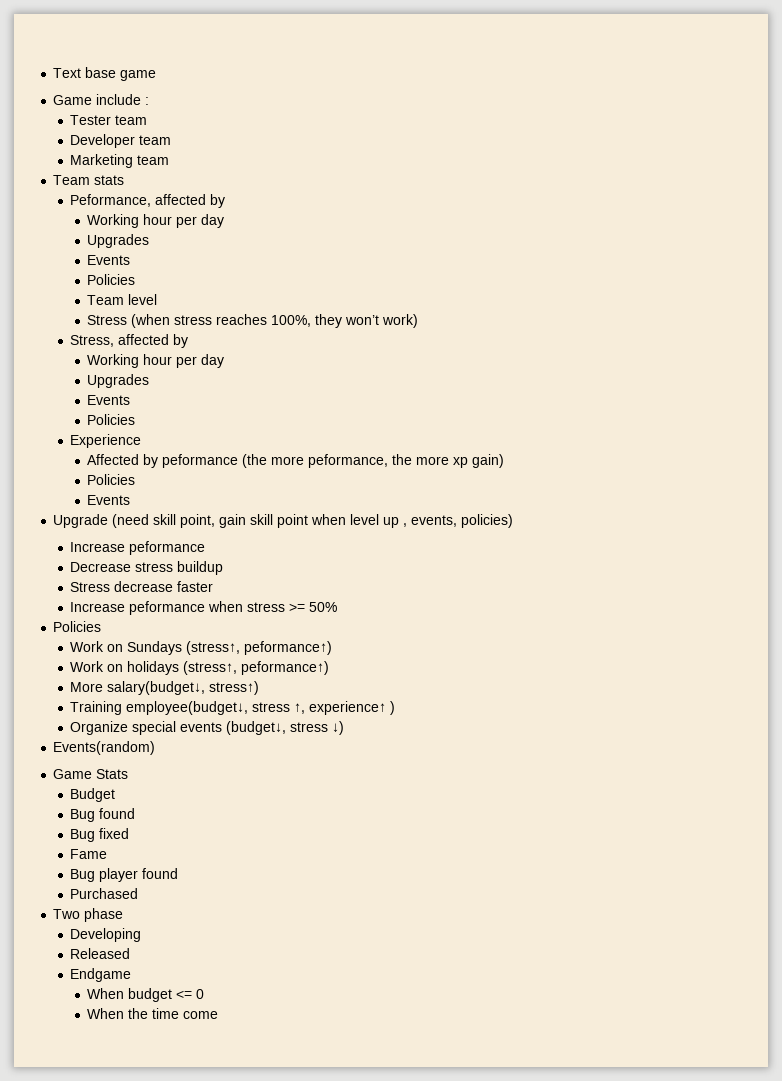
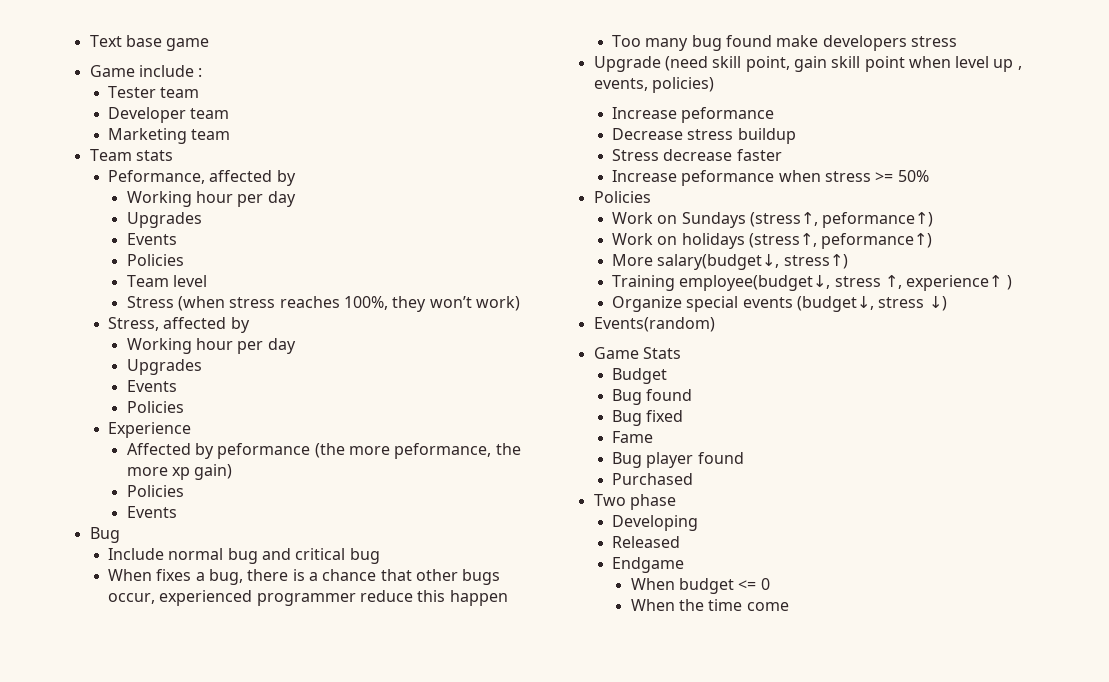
(131, 500) none -> [89,527,120,543] [108,548,380,564] [108,569,501,585] [108,590,508,606] [612,35,958,51] // Bug // Include normal bug and critical bug // When fixes a bug, there is a chance that other bugs occur, experienced programmer reduce this happen // Too many bug found make developers stress

